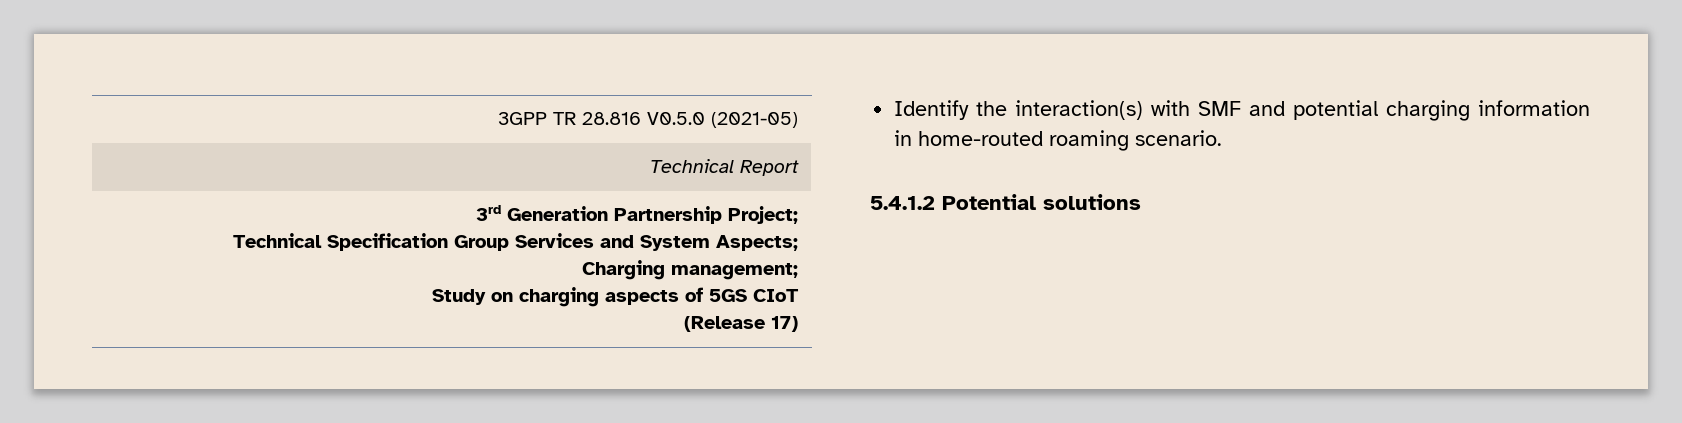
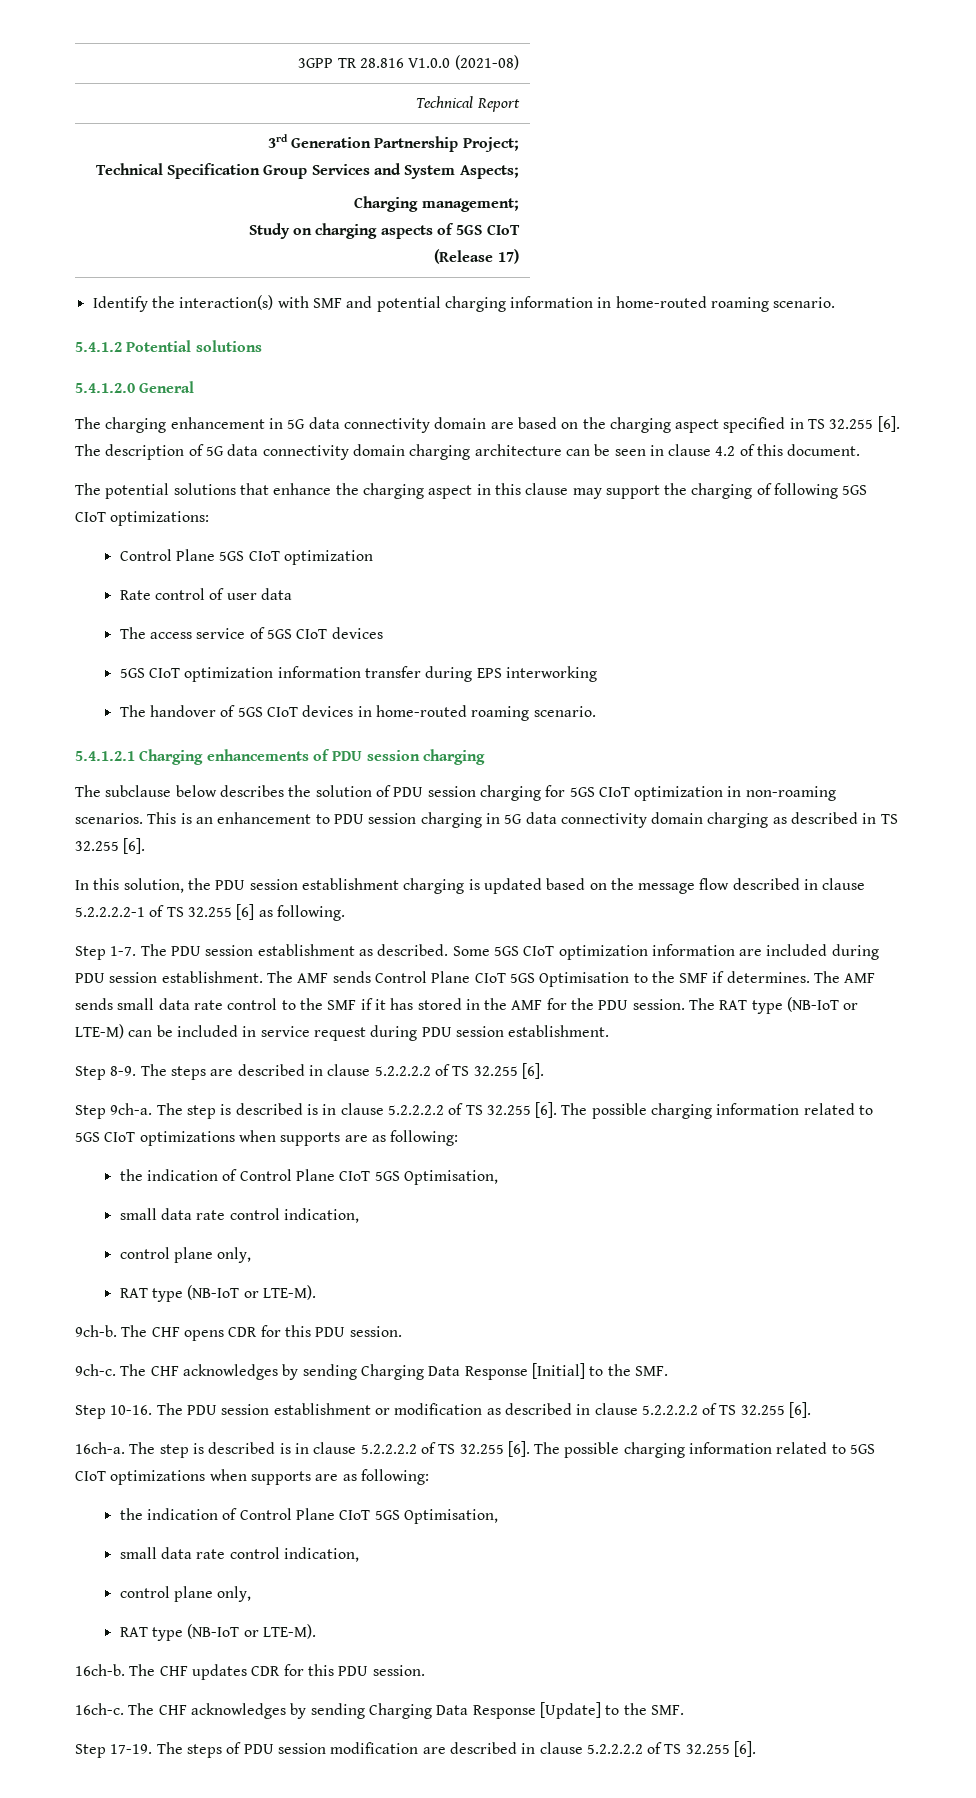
[647,112,799,128] V0.5.0 (2021-05) -> [408,55,519,70] V1.0.0 (2021-08)
(1141, 202) none -> [75,381,195,393] [75,416,900,433] [75,444,861,460] [75,483,868,499] [75,511,210,526] [119,549,373,565] [119,588,292,600] [119,627,383,639] [119,666,597,682] [119,705,596,721] [75,749,485,765] [75,785,836,801] [75,812,898,828] [75,838,146,854] [75,878,866,894] [75,904,345,921] [75,944,879,960] [75,971,876,987] [75,997,859,1014] [75,1024,610,1041] [75,1063,544,1080] [75,1102,874,1119] [75,1130,459,1146] [119,1169,498,1185] [119,1208,359,1223] [119,1247,252,1263] [119,1285,316,1302] [75,1325,402,1341] [75,1363,668,1380] [75,1402,812,1419] [75,1441,876,1458] [75,1469,429,1485] [119,1508,498,1524] [119,1547,359,1562] [119,1586,252,1602] [119,1624,316,1641] [75,1664,425,1680] [75,1702,684,1719] [75,1741,757,1758] // 5.4.1.2.0 General // The charging enhancement in 5G data connectivity domain are based on the charging aspect specified in TS 32.255 [6]. The description of 5G data connectivity domain charging architecture can be seen in clause 4.2 of this document. // The potential solutions that enhance the charging aspect in this clause may support the charging of following 5GS CIoT optimizations: // Control Plane 5GS CIoT optimization // Rate control of user data // The access service of 5GS CIoT devices // 5GS CIoT optimization information transfer during EPS interworking // The handover of 5GS CIoT devices in home-routed roaming scenario. // 5.4.1.2.1 Charging enhancements of PDU session charging // The subclause below describes the solution of PDU session charging for 5GS CIoT optimization in non-roaming scenarios. This is an enhancement to PDU session charging in 5G data connectivity domain charging as described in TS 32.255 [6]. // In this solution, the PDU session establishment charging is updated based on the message flow described in clause 5.2.2.2.2-1 of TS 32.255 [6] as following. // Step 1-7. The PDU session establishment as described. Some 5GS CIoT optimization information are included during PDU session establishment. The AMF sends Control Plane CIoT 5GS Optimisation to the SMF if determines. The AMF sends small data rate control to the SMF if it has stored in the AMF for the PDU session. The RAT type (NB-IoT or LTE-M) can be included in service request during PDU session establishment. // Step 8-9. The steps are described in clause 5.2.2.2.2 of TS 32.255 [6]. // Step 9ch-a. The step is described is in clause 5.2.2.2.2 of TS 32.255 [6]. The possible charging information related to 5GS CIoT optimizations when supports are as following: // the indication of Control Plane CIoT 5GS Optimisation, // small data rate control indication, // control plane only, // RAT type (NB-IoT or LTE-M). // 9ch-b. The CHF opens CDR for this PDU session. // 9ch-c. The CHF acknowledges by sending Charging Data Response [Initial] to the SMF. // Step 10-16. The PDU session establishment or modification as described in clause 5.2.2.2.2 of TS 32.255 [6]. // 16ch-a. The step is described is in clause 5.2.2.2.2 of TS 32.255 [6]. The possible charging information related to 5GS CIoT optimizations when supports are as following: // the indication of Control Plane CIoT 5GS Optimisation, // small data rate control indication, // control plane only, // RAT type (NB-IoT or LTE-M). // 16ch-b. The CHF updates CDR for this PDU session. // 16ch-c. The CHF acknowledges by sending Charging Data Response [Update] to the SMF. // Step 17-19. The steps of PDU session modification are described in clause 5.2.2.2.2 of TS 32.255 [6].

